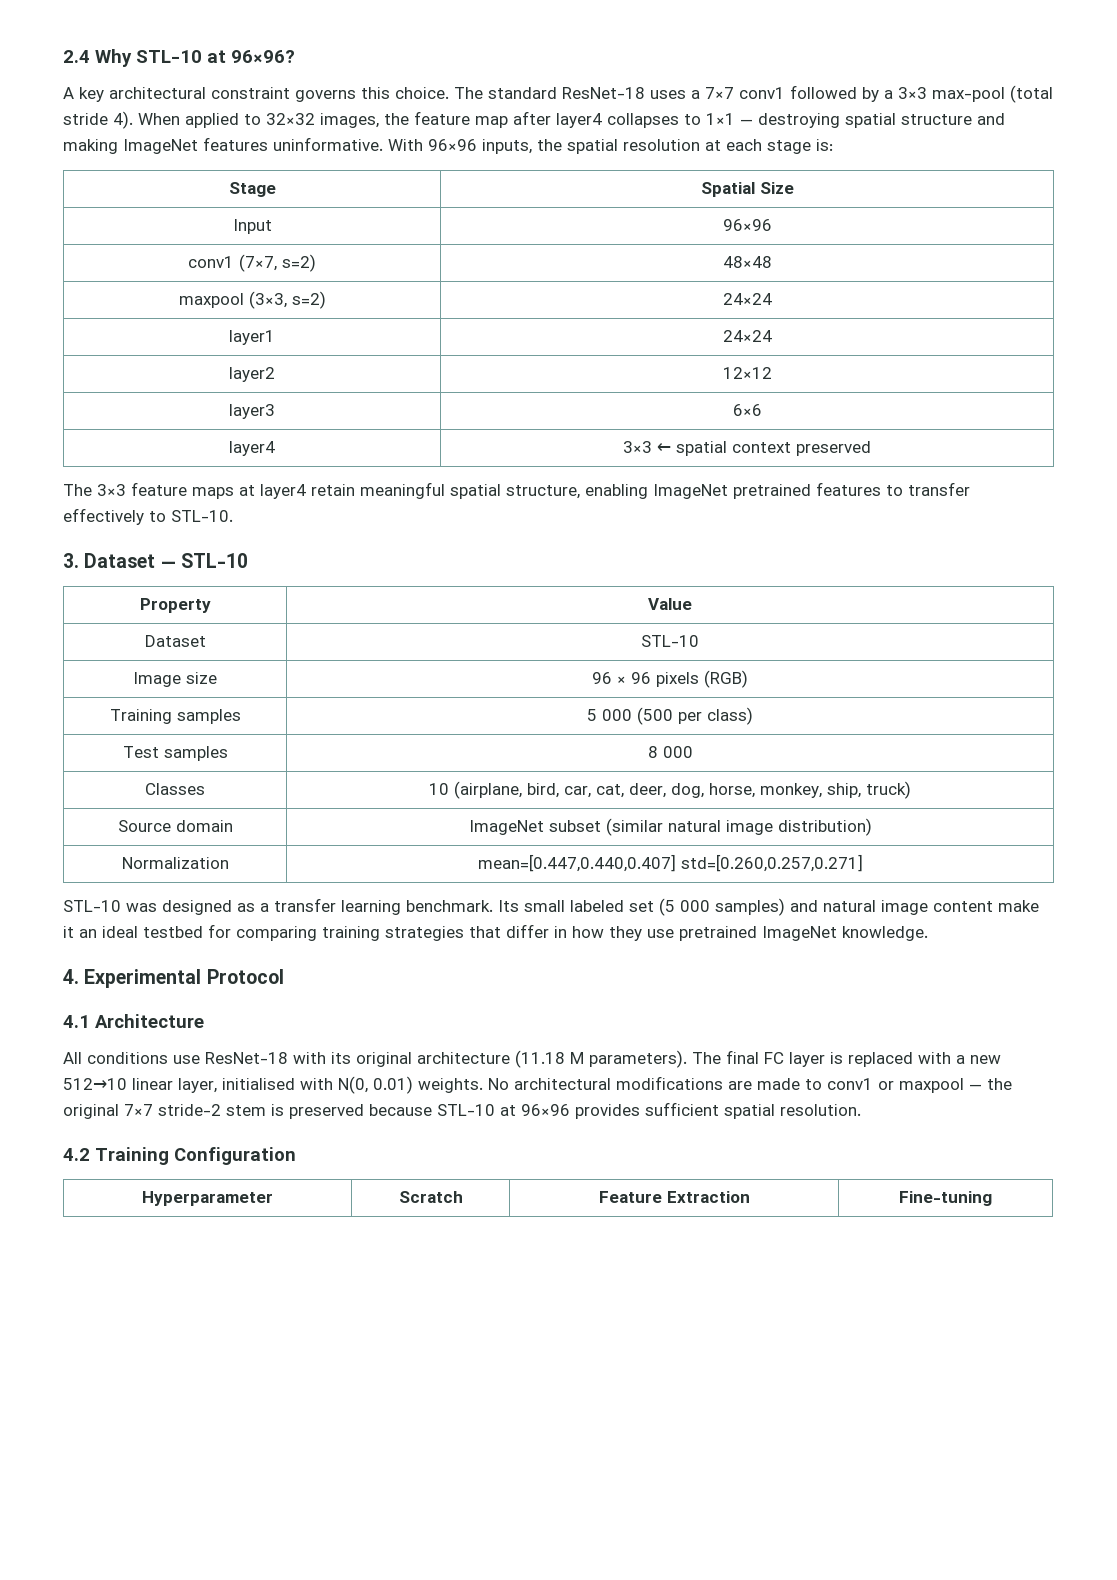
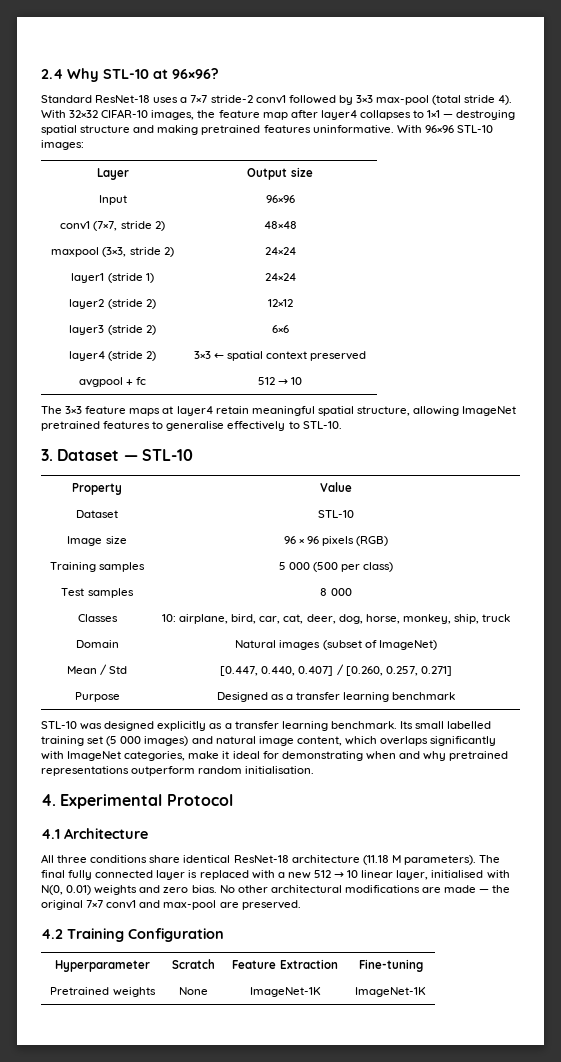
[63,87,557,102] A key architectural constraint governs this choice. The standard -> [41,95,92,103] Standard
(734, 93) none -> [210,95,253,103] stride-2
[884,90,893,99] a -> (353, 100) none
[138,113,315,128] When applied to 32×32 -> [41,109,149,118] With 32×32 CIFAR-10
[123,139,198,154] ImageNet -> [201,125,261,135] pretrained
[482,139,833,154] [228,182,276,197] [700,182,794,197] inputs, the spatial resolution at each stage is: // Stage | Spatial Size -> [456,125,493,133] [41,140,84,150] [96,168,129,180] [247,167,313,180] STL-10 images: // Layer | Output size
[282,254,316,272] s=2) -> [120,221,165,231] stride 2)
[291,291,326,309] s=2) -> [129,247,174,257] stride 2)
(275, 337) none -> [107,273,154,283] (stride 1)
(275, 374) none -> [107,299,156,309] (stride 2)
(275, 411) none -> [107,325,156,335] (stride 2)
(275, 448) none -> [108,351,157,361] (stride 2)
(871, 448) none -> [78,377,147,387] [257,377,303,385] // avgpool + fc | 512 → 10
[585,484,648,499] enabling -> [413,406,460,416] allowing
[908,482,970,496] transfer -> [166,421,225,431] generalise
[429,781,522,799] 10 (airplane, -> [161,614,229,624] 10: airplane,
[866,781,911,799] [117,820,233,832] [468,818,872,836] [121,857,229,869] [477,854,863,872] truck) // Source domain | ImageNet subset (similar natural image distribution) // Normalization | mean=[0.447,0.440,0.407] std=[0.260,0.257,0.271] -> [482,614,511,622] [75,640,119,648] [235,640,437,650] [66,664,128,675] [220,664,452,676] [74,692,120,702] [216,692,456,702] truck // Domain | Natural images (subset of ImageNet) // Mean / Std | [0.447, 0.440, 0.407] / [0.260, 0.257, 0.271] // Purpose | Designed as a transfer learning benchmark
(232, 907) none -> [157,721,207,731] explicitly
[570,900,624,912] labeled -> [447,721,492,729] [41,736,84,746] labelled training
[715,898,785,916] samples) -> [144,736,189,746] images)
[933,900,1039,912] [63,924,928,941] content make it an ideal testbed for comparing training strategies that differ in how they use pretrained ImageNet knowledge. -> [296,736,497,746] [41,751,509,761] [41,766,315,776] content, which overlaps significantly with ImageNet categories, make it ideal for demonstrating when and why pretrained representations outperform random initialisation.
[87,1052,412,1067] conditions use ResNet-18 with its original -> [57,855,289,863] three conditions share identical ResNet-18
[764,1052,784,1064] FC -> [68,870,154,880] fully connected
[63,1078,127,1090] 512→10 -> [313,870,359,878] 512 → 10
[418,1076,1012,1093] [63,1102,861,1119] weights. No architectural modifications are made to conv1 or maxpool — the original 7×7 stride-2 stem is preserved because STL-10 at 96×96 provides sufficient spatial resolution. -> [94,885,511,895] [41,900,301,910] weights and zero bias. No other architectural modifications are made — the original 7×7 conv1 and max-pool are preserved.
(992, 1198) none -> [50,987,156,997] [179,987,208,995] [249,987,321,997] [355,987,426,997] // Pretrained weights | None | ImageNet-1K | ImageNet-1K

